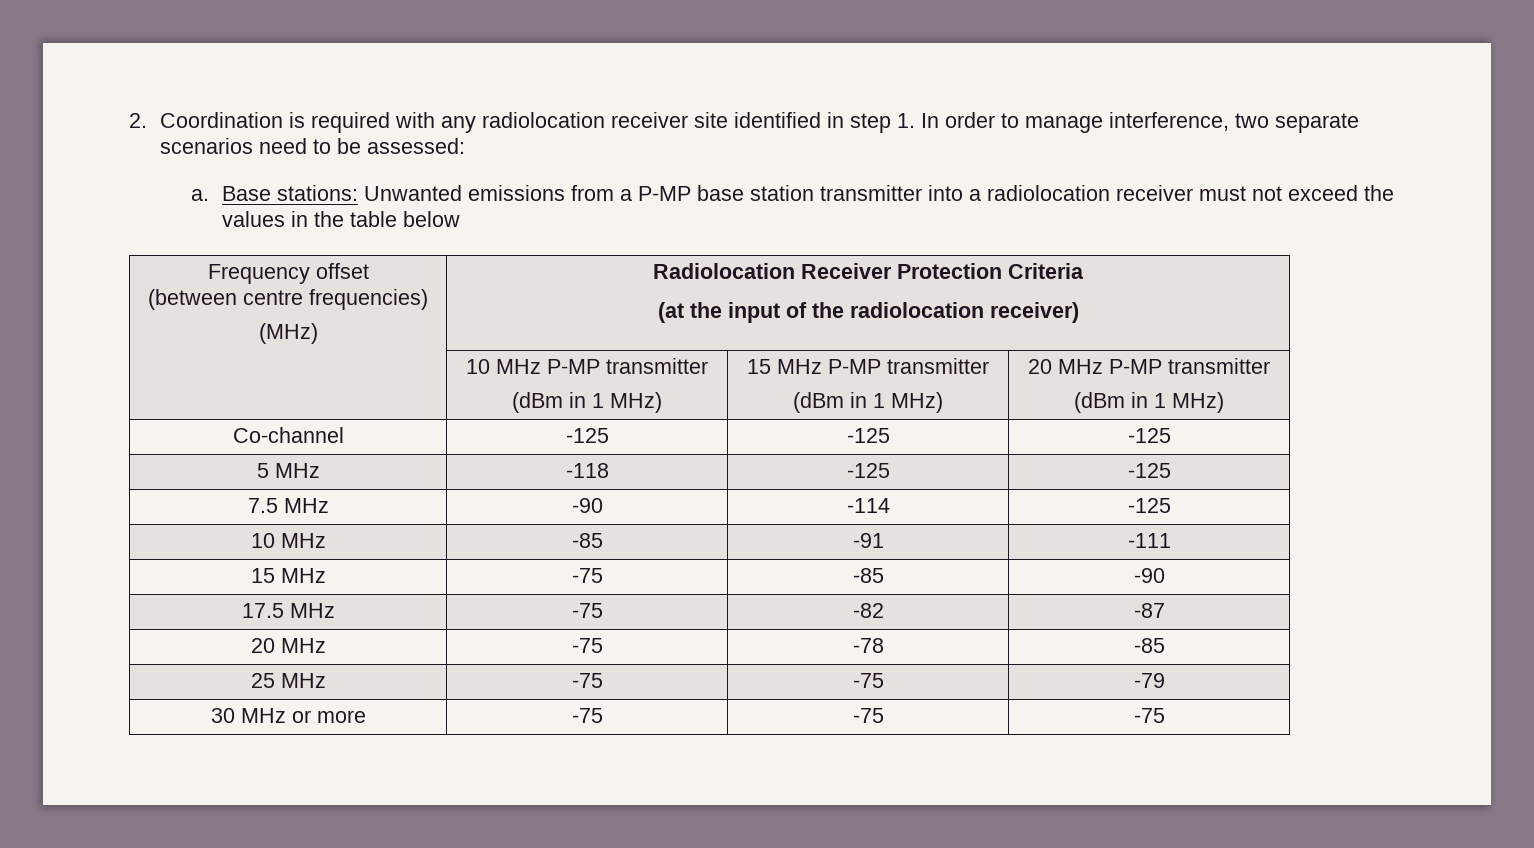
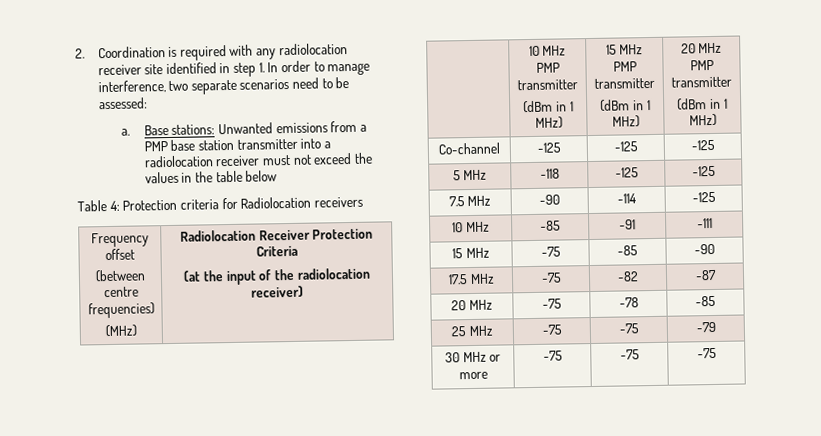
[638,186,692,201] P-MP -> [143,141,168,152] PMP
(461, 219) none -> [77,196,363,212] // Table 4: Protection criteria for Radiolocation receivers
[547,359,600,374] P-MP -> [535,62,560,73] PMP
[828,359,881,374] P-MP -> [612,61,637,72] PMP
[1109,359,1162,374] P-MP -> [689,59,714,71] PMP

